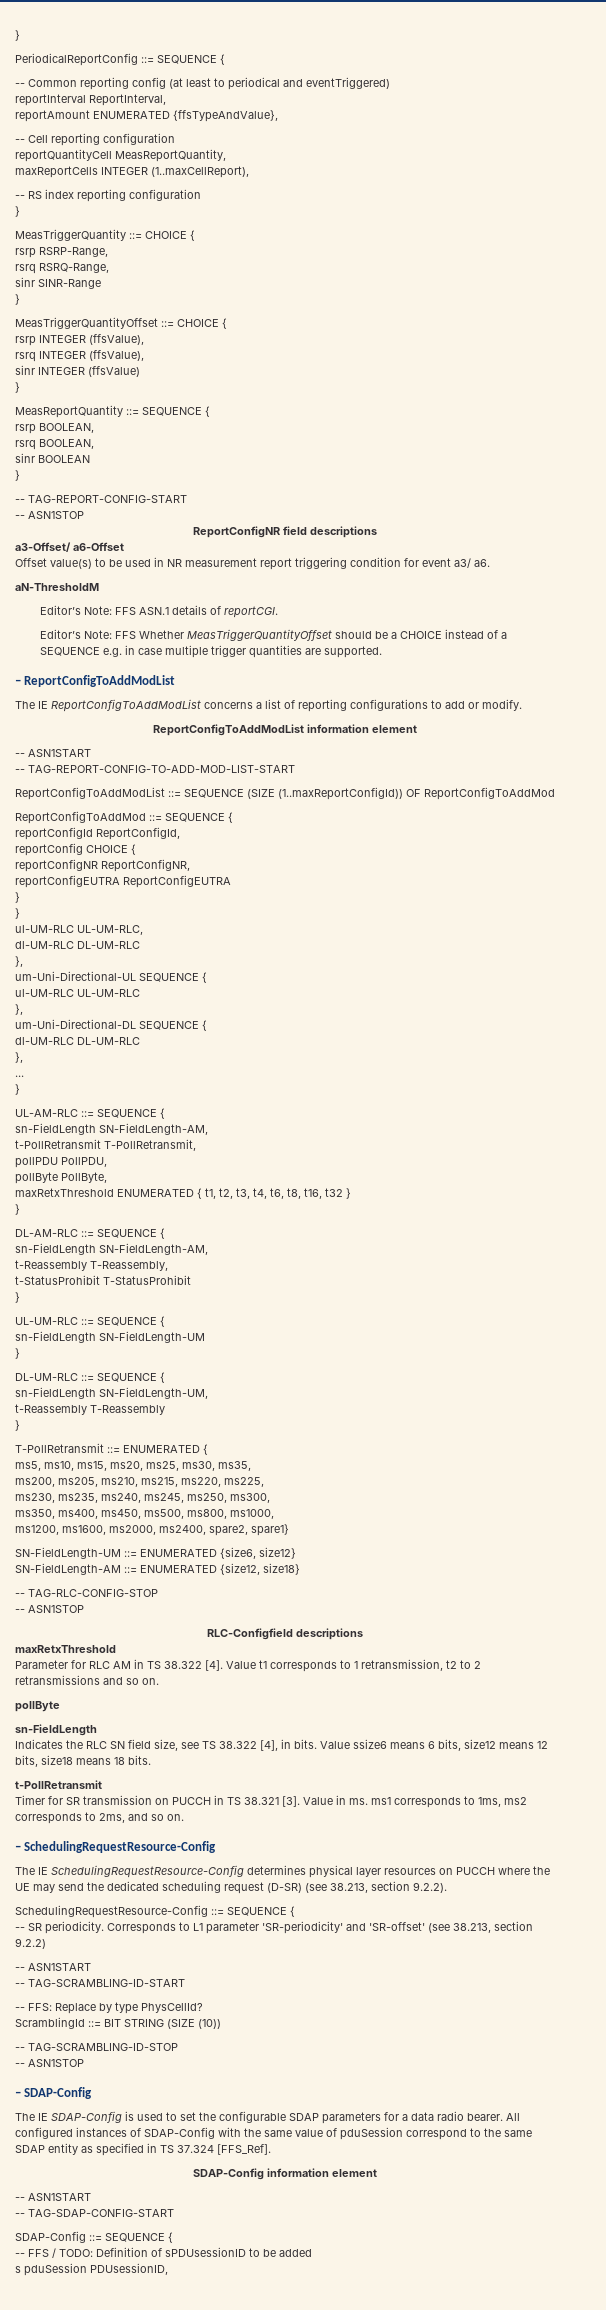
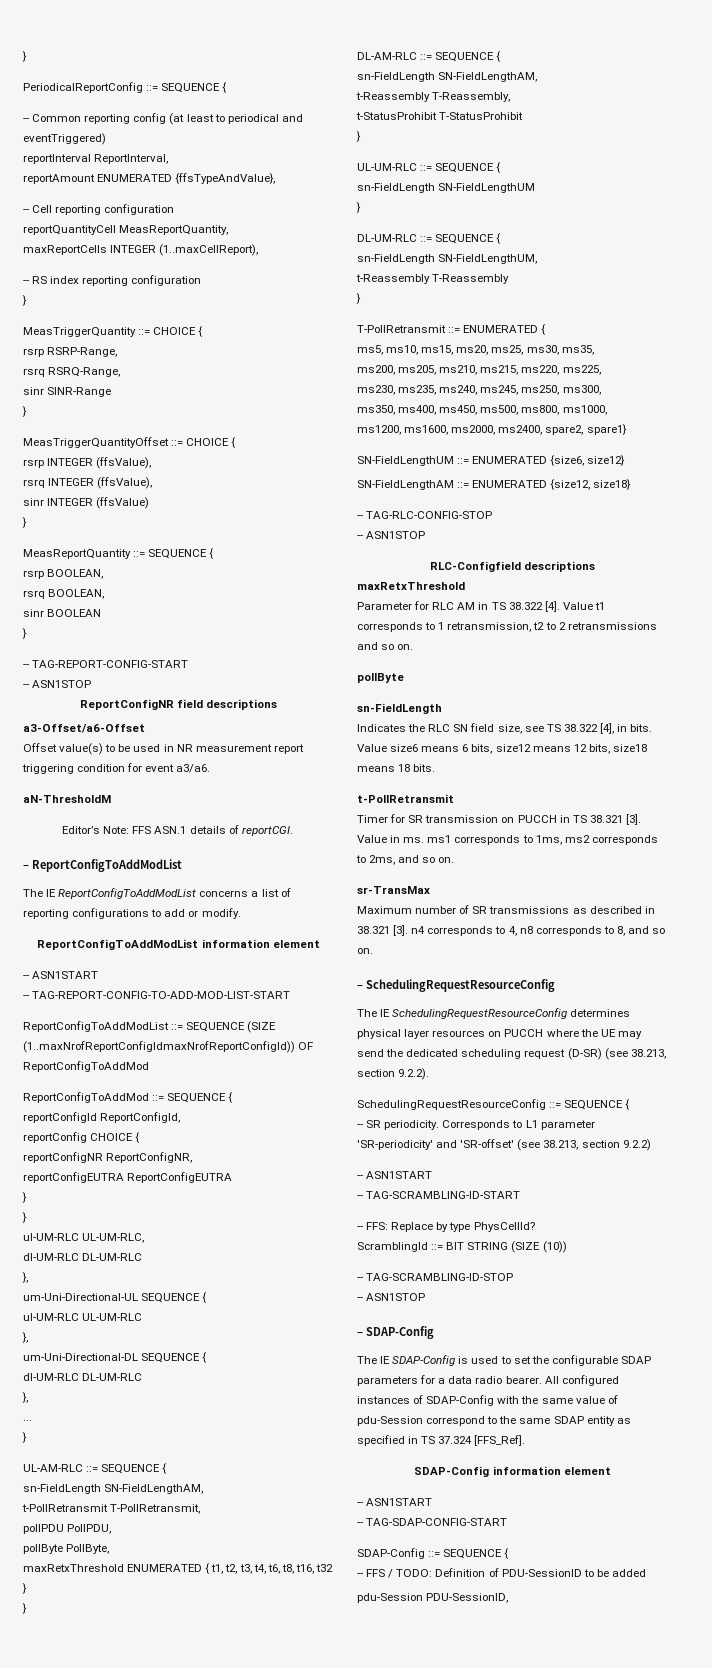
[15,542,124,552] a3-Offset/ a6-Offset -> [23,724,145,733] a3-Offset/a6-Offset
[454,558,490,568] a3/ a6. -> [176,764,211,773] a3/a6.
[40,629,508,641] [40,645,383,658] // Editor’s Note: FFS Whether MeasTriggerQuantityOffset should be a CHOICE instead of a SEQUENCE e.g. in case multiple trigger quantities are supported. -> (293, 831) none
[278,787,403,800] (1..maxReportConfigId)) -> [23,1041,295,1053] (1..maxNrofReportConfigIdmaxNrofReportConfigId))
[99,1123,208,1135] SN-FieldLength-AM, -> [104,1484,204,1494] SN-FieldLengthAM,
[99,1243,208,1255] SN-FieldLength-AM, -> [438,72,538,82] SN-FieldLengthAM,
[99,1331,205,1343] SN-FieldLength-UM -> [438,183,536,193] SN-FieldLengthUM
[99,1387,208,1399] SN-FieldLength-UM, -> [438,254,538,264] SN-FieldLengthUM,
[15,1547,121,1559] SN-FieldLength-UM -> [357,456,454,466] SN-FieldLengthUM
[15,1563,121,1575] SN-FieldLength-AM -> [357,480,454,490] SN-FieldLengthAM
[353,1739,387,1749] ssize6 -> [390,744,419,752] size6
[15,1841,217,1853] [15,1865,244,1878] // – SchedulingRequestResource-Config // The IE SchedulingRequestResource-Config -> [357,886,430,894] [357,905,655,914] [357,925,666,936] [357,948,373,954] [357,979,555,992] [357,1008,568,1019] // sr-TransMax // Maximum number of SR transmissions as described in 38.321 [3]. n4 corresponds to 4, n8 corresponds to 8, and so on. // – SchedulingRequestResourceConfig // The IE SchedulingRequestResourceConfig
[15,1905,208,1918] SchedulingRequestResource-Config -> [357,1099,546,1110] SchedulingRequestResourceConfig
[340,2127,403,2140] pduSession -> [357,1416,423,1426] pdu-Session
[165,2247,246,2257] sPDUsessionID -> [501,1569,582,1577] PDU-SessionID
[15,2263,168,2276] s pduSession PDUsessionID, -> [357,1593,509,1603] pdu-Session PDU-SessionID,

